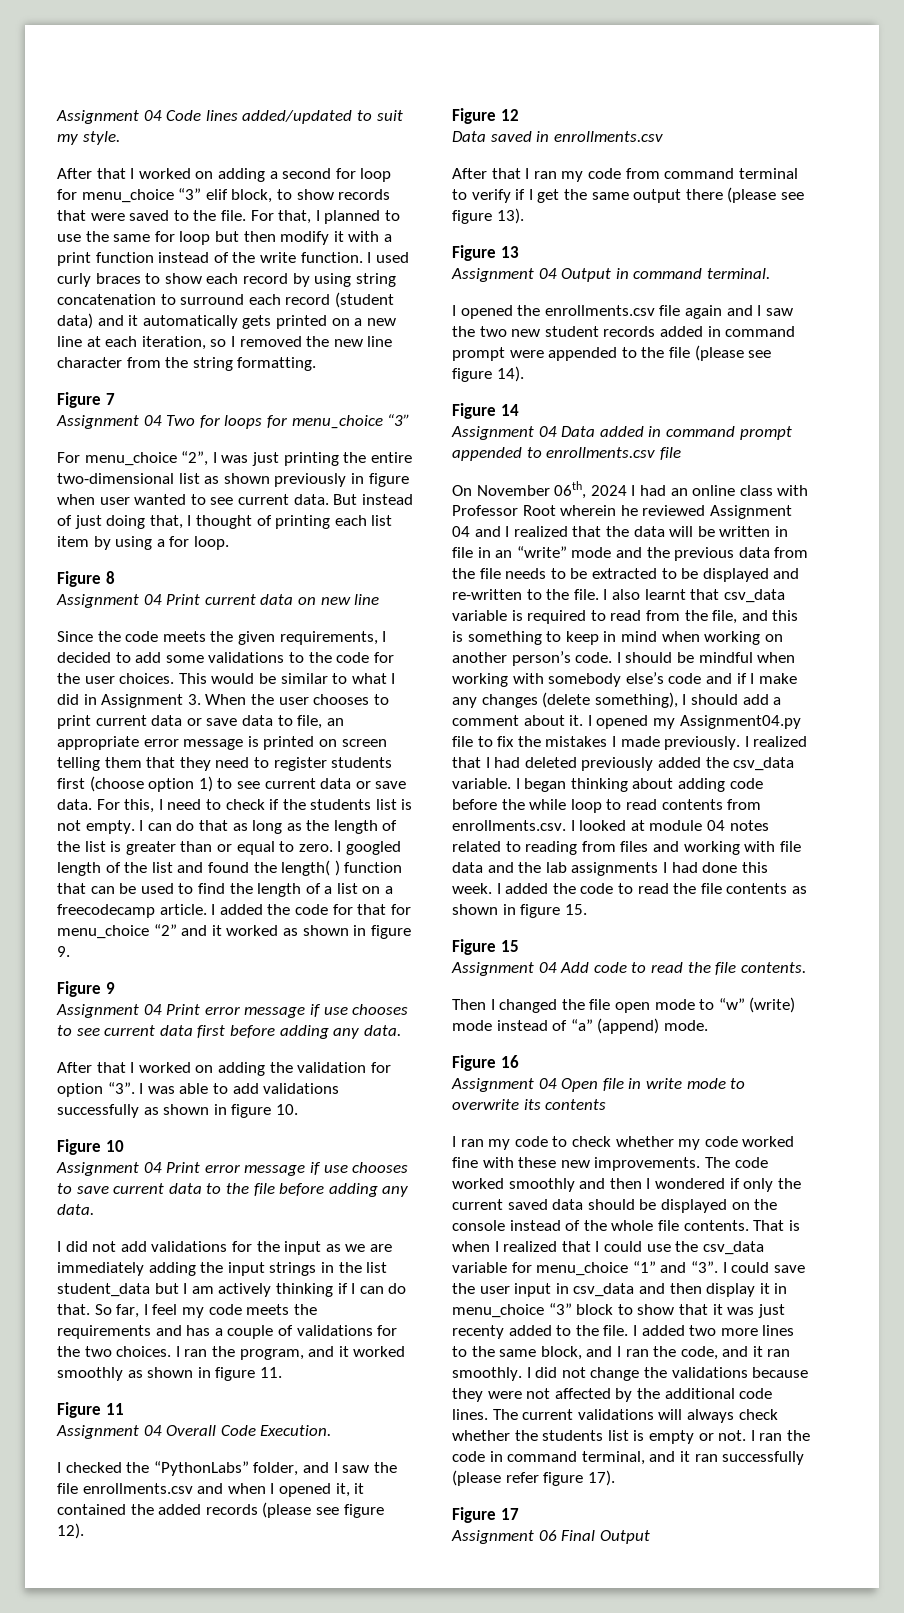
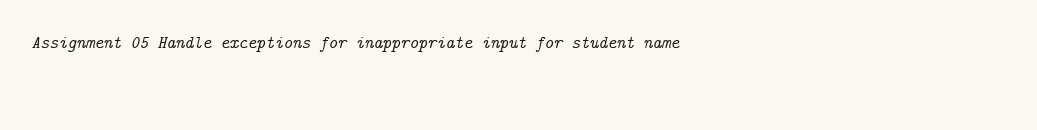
[56,110,403,124] [57,131,120,145] [57,168,392,182] [57,188,391,203] [57,210,400,224] [57,231,392,245] [57,252,409,266] [57,273,396,287] [57,292,394,308] [57,313,396,329] [57,336,393,350] [57,357,317,371] [57,392,115,408] [56,414,411,429] [57,451,412,466] [57,473,409,487] [57,494,413,505] [57,515,393,529] [57,536,229,550] [57,571,115,587] [56,594,380,608] [57,631,387,645] [57,652,394,663] [57,673,396,684] [57,694,389,708] [57,715,344,729] [57,736,387,750] [57,757,393,771] [57,776,407,792] [57,799,413,813] [57,820,398,834] [57,841,401,855] [57,860,403,876] [57,883,394,897] [57,904,411,918] [57,924,411,939] [57,946,70,957] [57,981,115,997] [56,1004,409,1018] [57,1025,401,1039] [57,1062,391,1076] [57,1082,340,1097] [57,1104,298,1118] [57,1139,124,1155] [56,1162,409,1176] [57,1183,409,1197] [57,1204,94,1215] [57,1241,392,1255] [57,1262,388,1276] [57,1283,407,1297] [57,1304,317,1318] [57,1325,398,1339] [57,1346,406,1360] [57,1367,282,1381] [57,1402,124,1418] [56,1425,332,1439] [57,1461,397,1476] [57,1483,365,1497] [57,1502,384,1518] [57,1523,84,1539] [452,108,519,124] [452,131,663,142] [452,168,798,182] [452,187,804,203] [452,208,524,224] [452,245,519,261] [451,268,770,282] [452,305,793,319] [452,326,796,337] [452,345,772,361] [452,366,524,382] [452,403,519,419] [451,426,792,440] [452,447,681,461] [452,481,809,499] [452,505,792,519] [452,526,788,537] [452,546,809,561] [452,568,800,582] [452,589,785,603] [452,610,799,624] [452,631,783,645] [452,651,796,666] [452,672,797,687] [452,692,782,708] [452,715,801,729] [452,736,808,750] [452,757,795,771] [452,778,763,792] [452,799,762,813] [452,820,769,831] [452,841,801,855] [452,862,768,876] [452,883,807,894] [452,904,587,918] [452,939,519,955] [451,962,806,976] [452,997,796,1013] [452,1018,708,1034] [452,1055,519,1071] [451,1078,746,1092] [452,1099,607,1110] [452,1136,795,1150] [452,1157,768,1171] [452,1178,801,1192] [452,1199,778,1213] [452,1220,800,1231] [452,1241,764,1255] [452,1261,805,1276] [452,1283,788,1297] [452,1303,785,1318] [452,1325,795,1339] [452,1346,791,1360] [452,1367,809,1381] [452,1388,773,1402] [452,1409,778,1423] [452,1430,810,1444] [452,1451,805,1465] [452,1470,615,1486] [452,1507,519,1523] [451,1530,650,1544] Assignment 04 Code lines added/updated to suit my style. // After that I worked on adding a second for loop for menu_choice “3” elif block, to show records that were saved to the file. For that, I planned to use the same for loop but then modify it with a print function instead of the write function. I used curly braces to show each record by using string concatenation to surround each record (student data) and it automatically gets printed on a new line at each iteration, so I removed the new line character from the string formatting. // Figure 7 // Assignment 04 Two for loops for menu_choice “3” // For menu_choice “2”, I was just printing the entire two-dimensional list as shown previously in figure when user wanted to see current data. But instead of just doing that, I thought of printing each list item by using a for loop. // Figure 8 // Assignment 04 Print current data on new line // Since the code meets the given requirements, I decided to add some validations to the code for the user choices. This would be similar to what I did in Assignment 3. When the user chooses to print current data or save data to file, an appropriate error message is printed on screen telling them that they need to register students first (choose option 1) to see current data or save data. For this, I need to check if the students list is not empty. I can do that as long as the length of the list is greater than or equal to zero. I googled length of the list and found the length( ) function that can be used to find the length of a list on a freecodecamp article. I added the code for that for menu_choice “2” and it worked as shown in figure 9. // Figure 9 // Assignment 04 Print error message if use chooses to see current data first before adding any data. // After that I worked on adding the validation for option “3”. I was able to add validations successfully as shown in figure 10. // Figure 10 // Assignment 04 Print error message if use chooses to save current data to the file before adding any data. // I did not add validations for the input as we are immediately adding the input strings in the list student_data but I am actively thinking if I can do that. So far, I feel my code meets the requirements and has a couple of validations for the two choices. I ran the program, and it worked smoothly as shown in figure 11. // Figure 11 // Assignment 04 Overall Code Execution. // I checked the “PythonLabs” folder, and I saw the file enrollments.csv and when I opened it, it contained the added records (please see figure 12). // Figure 12 // Data saved in enrollments.csv // After that I ran my code from command terminal to verify if I get the same output there (please see figure 13). // Figure 13 // Assignment 04 Output in command terminal. // I opened the enrollments.csv file again and I saw the two new student records added in command prompt were appended to the file (please see figure 14). // Figure 14 // Assignment 04 Data added in command prompt appended to enrollments.csv file // On November 06th, 2024 I had an online class with Professor Root wherein he reviewed Assignment 04 and I realized that the data will be written in file in an “write” mode and the previous data from the file needs to be extracted to be displayed and re-written to the file. I also learnt that csv_data variable is required to read from the file, and this is something to keep in mind when working on another person’s code. I should be mindful when working with somebody else’s code and if I make any changes (delete something), I should add a comment about it. I opened my Assignment04.py file to fix the mistakes I made previously. I realized that I had deleted previously added the csv_data variable. I began thinking about adding code before the while loop to read contents from enrollments.csv. I looked at module 04 notes related to reading from files and working with file data and the lab assignments I had done this week. I added the code to read the file contents as shown in figure 15. // Figure 15 // Assignment 04 Add code to read the file contents. // Then I changed the file open mode to “w” (write) mode instead of “a” (append) mode. // Figure 16 // Assignment 04 Open file in write mode to overwrite its contents // I ran my code to check whether my code worked fine with these new improvements. The code worked smoothly and then I wondered if only the current saved data should be displayed on the console instead of the whole file contents. That is when I realized that I could use the csv_data variable for menu_choice “1” and “3”. I could save the user input in csv_data and then display it in menu_choice “3” block to show that it was just recenty added to the file. I added two more lines to the same block, and I ran the code, and it ran smoothly. I did not change the validations because they were not affected by the additional code lines. The current validations will always check whether the students list is empty or not. I ran the code in command terminal, and it ran successfully (please refer figure 17). // Figure 17 // Assignment 06 Final Output -> [31,36,680,52] Assignment 05 Handle exceptions for inappropriate input for student name

